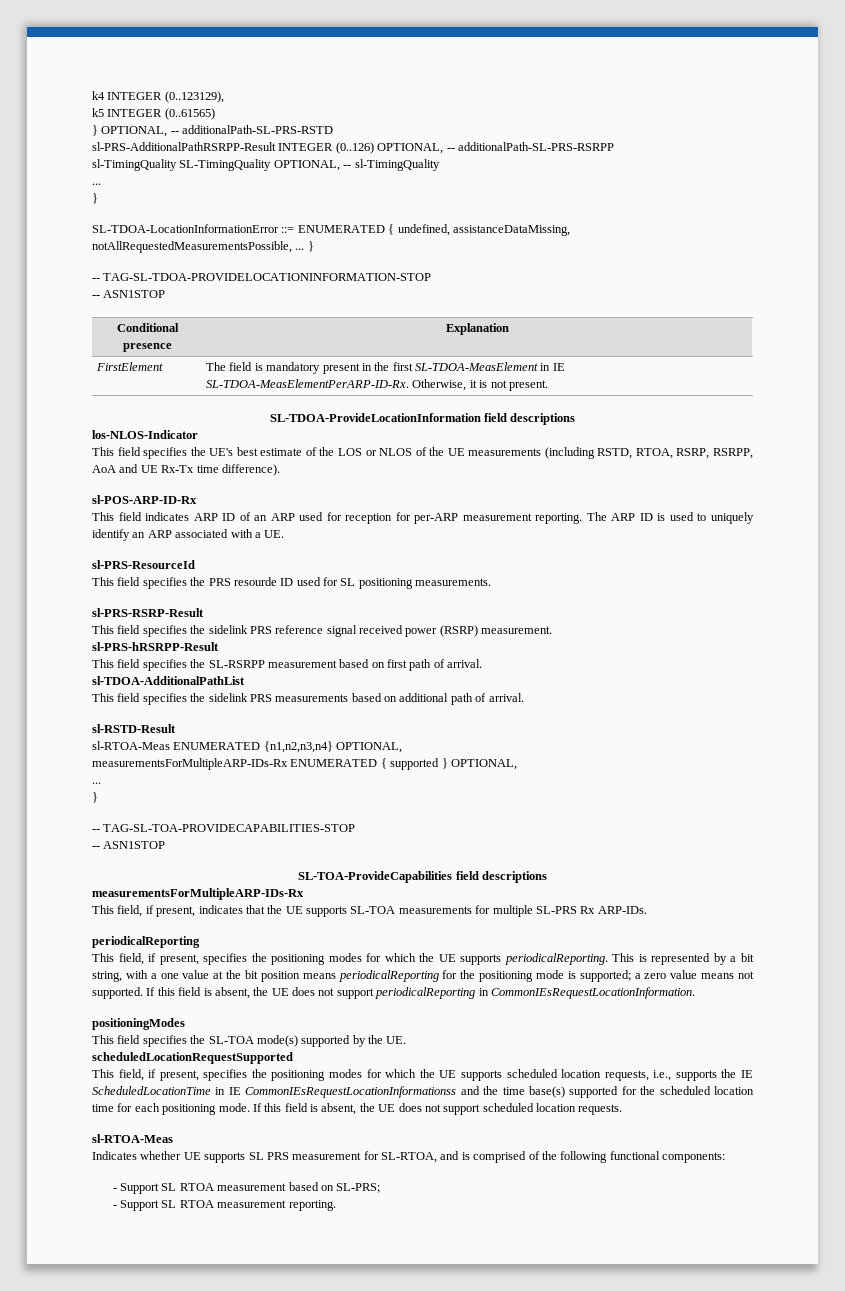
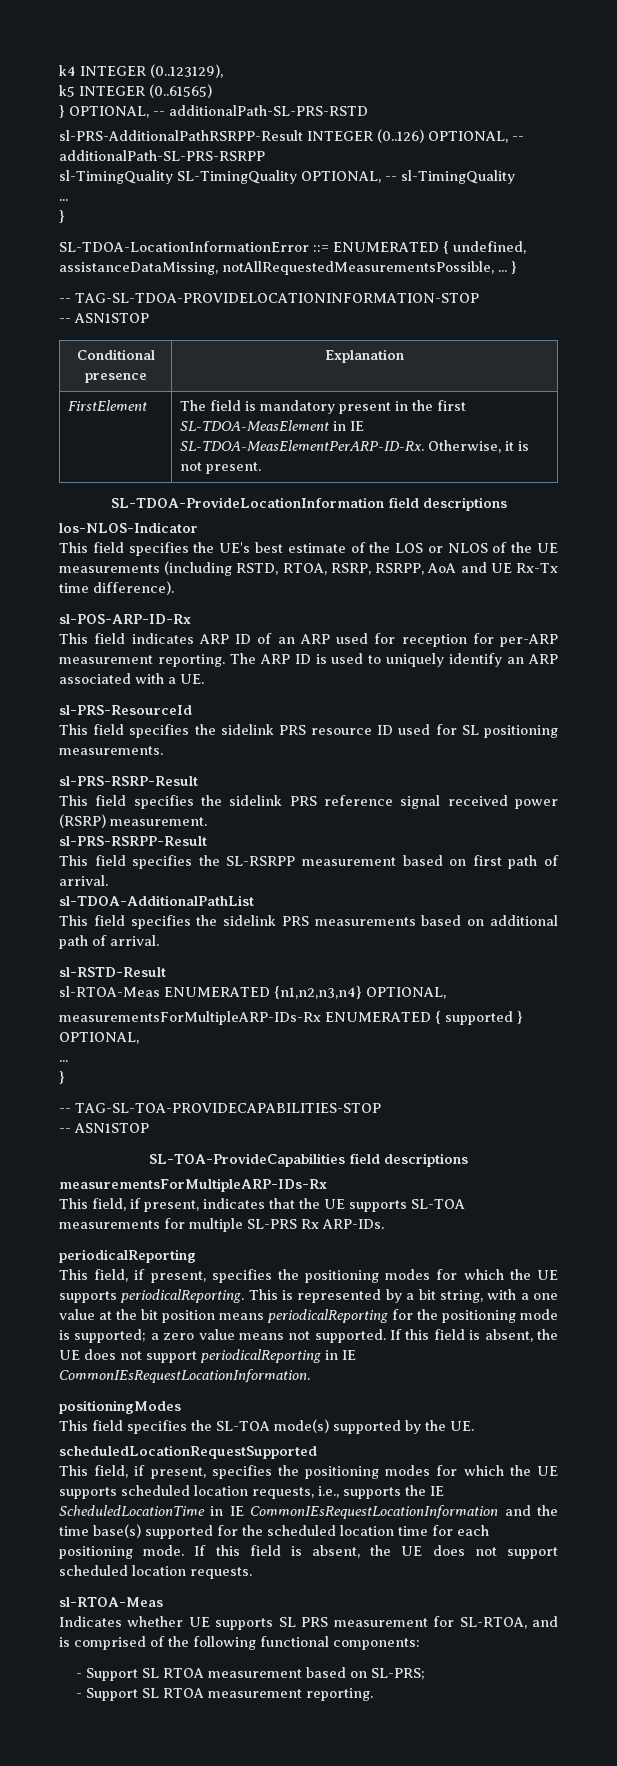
[208,577,277,586] PRS resourde -> [220,724,373,735] sidelink PRS resource
[92,642,219,651] sl-PRS-hRSRPP-Result -> [59,836,207,846] sl-PRS-RSRPP-Result
(489, 992) none -> [342,1350,356,1360] IE
[245,1086,457,1098] CommonIEsRequestLocationInformationss -> [250,1505,499,1519] CommonIEsRequestLocationInformation

